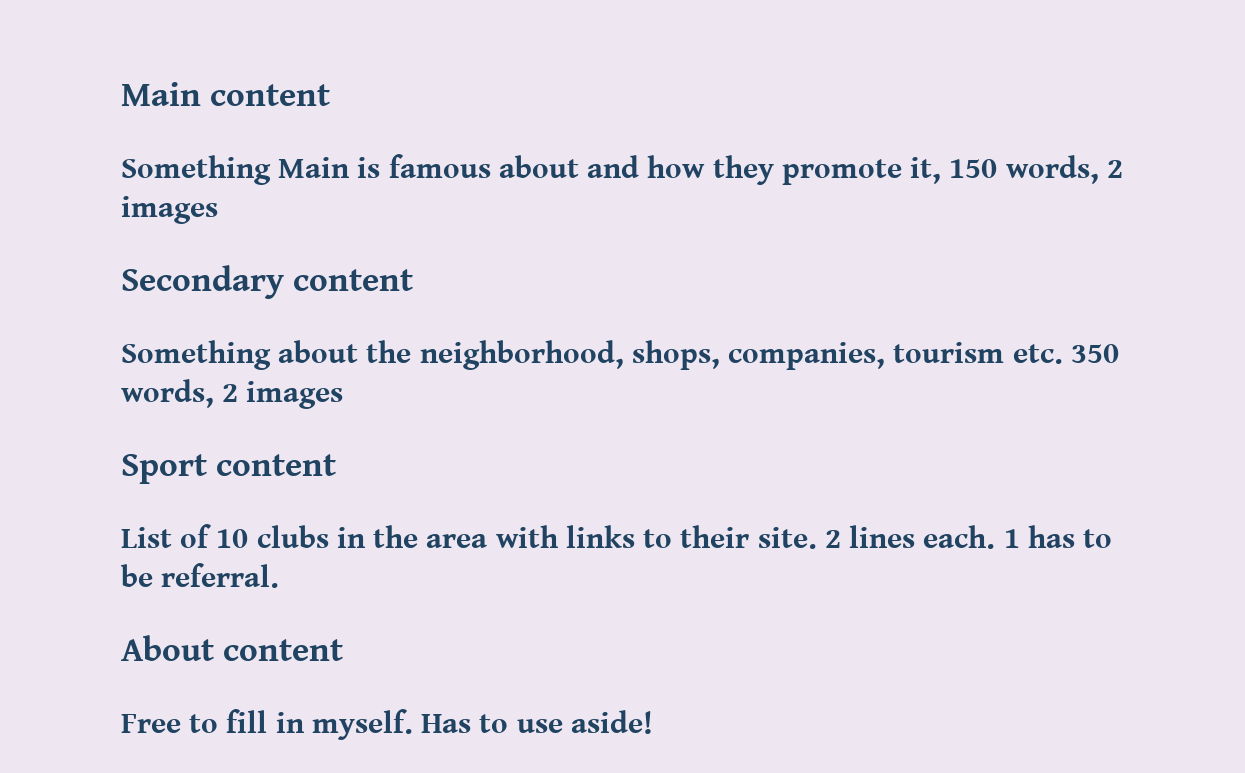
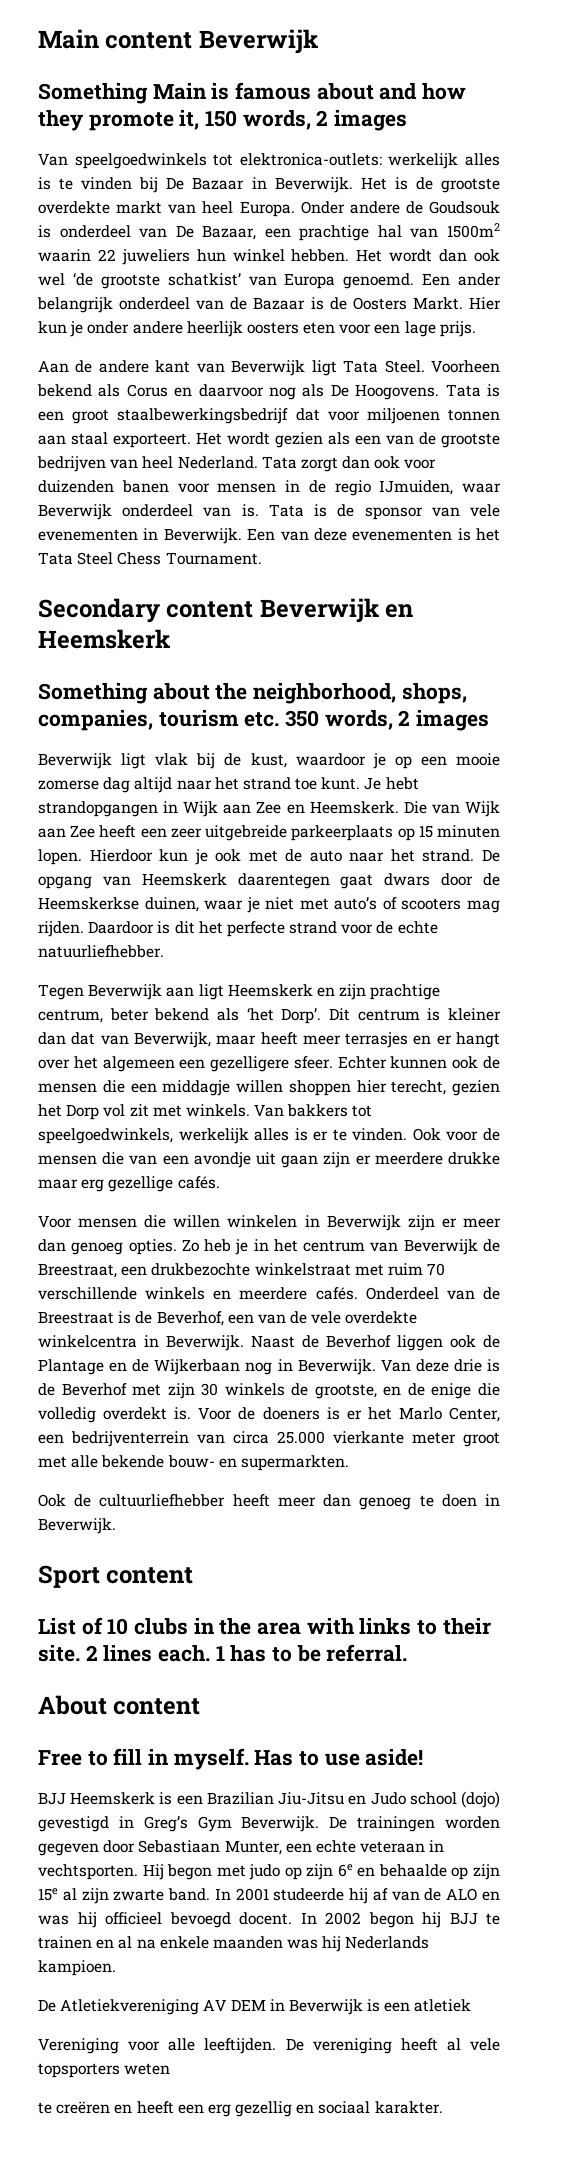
(331, 95) none -> [198,29,318,54] Beverwijk
(218, 210) none -> [38,153,500,169] [38,177,500,193] [38,201,500,217] [38,223,500,241] [38,249,501,265] [38,273,501,289] [37,297,501,313] [38,321,476,337] [38,360,501,376] [37,384,500,400] [38,408,501,424] [38,432,500,448] [37,456,437,472] [38,480,501,496] [38,504,501,520] [38,528,500,544] [38,552,262,565] // Van speelgoedwinkels tot elektronica-outlets: werkelijk alles is te vinden bij De Bazaar in Beverwijk. Het is de grootste overdekte markt van heel Europa. Onder andere de Goudsouk is onderdeel van De Bazaar, een prachtige hal van 1500m2 waarin 22 juweliers hun winkel hebben. Het wordt dan ook wel ‘de grootste schatkist’ van Europa genoemd. Een ander belangrijk onderdeel van de Bazaar is de Oosters Markt. Hier kun je onder andere heerlijk oosters eten voor een lage prijs. // Aan de andere kant van Beverwijk ligt Tata Steel. Voorheen bekend als Corus en daarvoor nog als De Hoogovens. Tata is een groot staalbewerkingsbedrijf dat voor miljoenen tonnen aan staal exporteert. Het wordt gezien als een van de grootste bedrijven van heel Nederland. Tata zorgt dan ook voor duizenden banen voor mensen in de regio IJmuiden, waar Beverwijk onderdeel van is. Tata is de sponsor van vele evenementen in Beverwijk. Een van deze evenementen is het Tata Steel Chess Tournament.
(414, 280) none -> [259,598,414,623] [38,629,170,649] Beverwijk en Heemskerk
(344, 395) none -> [38,753,501,769] [38,777,419,793] [38,801,500,817] [38,825,501,841] [38,849,501,865] [38,873,500,889] [38,897,500,913] [38,921,438,937] [38,945,164,958] [38,984,441,1000] [38,1008,501,1024] [38,1032,501,1048] [38,1056,500,1072] [38,1080,500,1096] [38,1104,373,1120] [38,1128,500,1144] [38,1152,500,1168] [38,1176,220,1192] [38,1215,501,1231] [38,1239,500,1255] [38,1263,446,1278] [38,1287,501,1300] [38,1311,418,1326] [38,1335,500,1351] [38,1359,501,1375] [38,1383,501,1399] [38,1407,501,1423] [38,1431,500,1447] [38,1455,349,1471] [38,1494,501,1510] [38,1518,116,1534] // Beverwijk ligt vlak bij de kust, waardoor je op een mooie zomerse dag altijd naar het strand toe kunt. Je hebt strandopgangen in Wijk aan Zee en Heemskerk. Die van Wijk aan Zee heeft een zeer uitgebreide parkeerplaats op 15 minuten lopen. Hierdoor kun je ook met de auto naar het strand. De opgang van Heemskerk daarentegen gaat dwars door de Heemskerkse duinen, waar je niet met auto’s of scooters mag rijden. Daardoor is dit het perfecte strand voor de echte natuurliefhebber. // Tegen Beverwijk aan ligt Heemskerk en zijn prachtige centrum, beter bekend als ‘het Dorp’. Dit centrum is kleiner dan dat van Beverwijk, maar heeft meer terrasjes en er hangt over het algemeen een gezelligere sfeer. Echter kunnen ook de mensen die een middagje willen shoppen hier terecht, gezien het Dorp vol zit met winkels. Van bakkers tot speelgoedwinkels, werkelijk alles is er te vinden. Ook voor de mensen die van een avondje uit gaan zijn er meerdere drukke maar erg gezellige cafés. // Voor mensen die willen winkelen in Beverwijk zijn er meer dan genoeg opties. Zo heb je in het centrum van Beverwijk de Breestraat, een drukbezochte winkelstraat met ruim 70 verschillende winkels en meerdere cafés. Onderdeel van de Breestraat is de Beverhof, een van de vele overdekte winkelcentra in Beverwijk. Naast de Beverhof liggen ook de Plantage en de Wijkerbaan nog in Beverwijk. Van deze drie is de Beverhof met zijn 30 winkels de grootste, en de enige die volledig overdekt is. Voor de doeners is er het Marlo Center, een bedrijventerrein van circa 25.000 vierkante meter groot met alle bekende bouw- en supermarkten. // Ook de cultuurliefhebber heeft meer dan genoeg te doen in Beverwijk.
(653, 722) none -> [38,1791,501,1808] [38,1816,500,1832] [38,1840,445,1856] [38,1864,501,1880] [38,1888,500,1904] [38,1912,500,1928] [38,1936,430,1952] [38,1960,116,1976] [38,1999,472,2015] [38,2038,500,2054] [38,2063,171,2078] [38,2101,443,2117] // BJJ Heemskerk is een Brazilian Jiu-Jitsu en Judo school (dojo) gevestigd in Greg’s Gym Beverwijk. De trainingen worden gegeven door Sebastiaan Munter, een echte veteraan in vechtsporten. Hij begon met judo op zijn 6e en behaalde op zijn 15e al zijn zwarte band. In 2001 studeerde hij af van de ALO en was hij officieel bevoegd docent. In 2002 begon hij BJJ te trainen en al na enkele maanden was hij Nederlands kampioen. // De Atletiekvereniging AV DEM in Beverwijk is een atletiek // Vereniging voor alle leeftijden. De vereniging heeft al vele topsporters weten // te creëren en heeft een erg gezellig en sociaal karakter.

